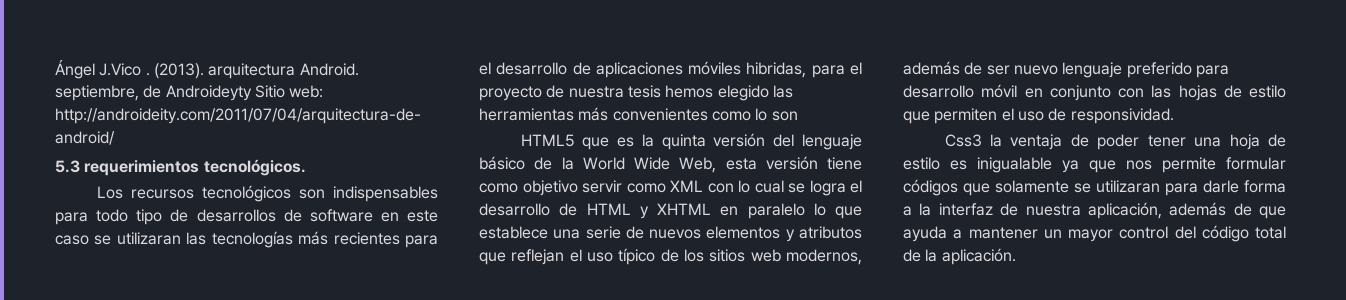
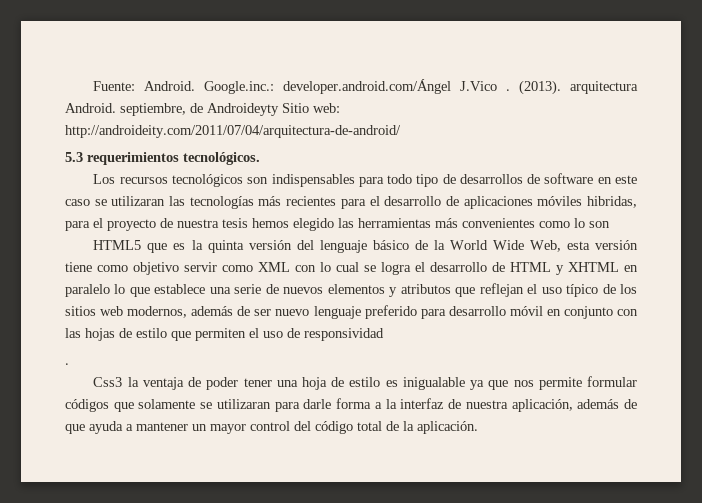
[55,59,95,79] Ángel -> [93,79,452,94] Fuente: Android. Google.inc.: developer.android.com/Ángel
[1070,108,1174,124] responsividad. -> [304,328,384,341] [65,363,69,365] responsividad // .

